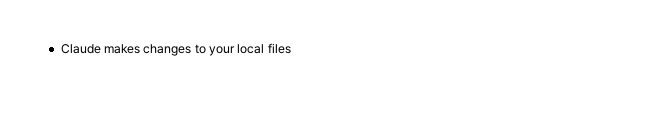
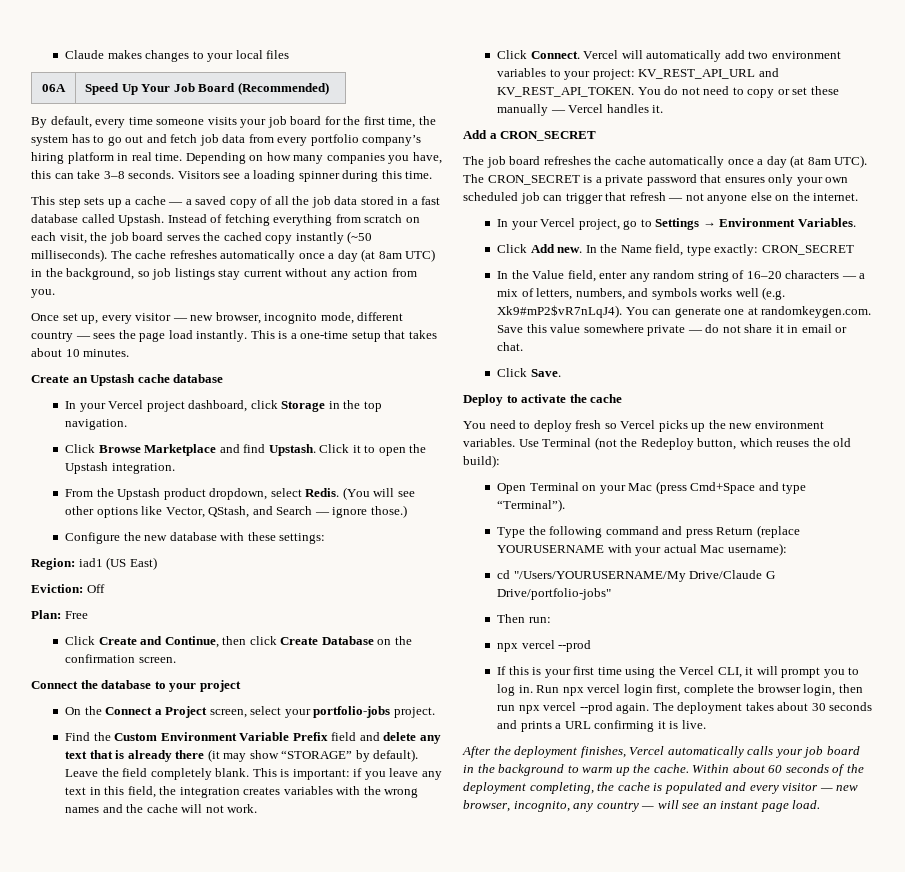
(291, 48) none -> [42,84,66,92] [85,82,329,95] [31,116,436,128] [31,134,422,146] [31,152,442,164] [31,170,433,182] [31,196,441,208] [31,214,420,226] [31,231,373,244] [31,249,436,262] [31,268,417,280] [31,289,55,298] [31,312,404,324] [31,330,437,342] [31,348,130,357] [31,374,224,386] [65,400,382,412] [65,419,128,430] [65,444,427,456] [65,462,175,474] [65,487,415,500] [65,505,407,518] [65,532,326,544] [31,557,157,570] [31,584,105,593] [31,610,88,619] [65,636,412,648] [65,654,176,663] [31,680,241,692] [65,706,435,718] [65,732,441,744] [65,749,419,762] [65,768,442,780] [65,786,419,798] [65,804,258,813] [497,50,841,62] [497,68,779,80] [497,86,839,98] [497,104,664,116] [463,130,597,141] [463,155,868,168] [463,174,849,186] [463,192,859,204] [497,218,856,230] [497,244,854,256] [497,270,866,282] [497,287,786,300] [497,305,872,318] [497,324,848,336] [497,342,524,351] [497,368,561,377] [463,394,623,406] [463,420,824,432] [463,437,852,450] [463,455,500,468] [497,481,807,494] [497,499,566,512] [497,525,800,538] [497,543,787,556] [497,570,775,582] [497,588,612,600] [497,614,551,623] [497,640,592,652] [497,666,860,678] [497,684,863,696] [497,702,873,714] [497,720,706,732] [462,746,860,758] [463,764,864,776] [463,782,859,794] [463,800,821,812] // 06A | Speed Up Your Job Board (Recommended) // By default, every time someone visits your job board for the first time, the system has to go out and fetch job data from every portfolio company’s hiring platform in real time. Depending on how many companies you have, this can take 3–8 seconds. Visitors see a loading spinner during this time. // This step sets up a cache — a saved copy of all the job data stored in a fast database called Upstash. Instead of fetching everything from scratch on each visit, the job board serves the cached copy instantly (~50 milliseconds). The cache refreshes automatically once a day (at 8am UTC) in the background, so job listings stay current without any action from you. // Once set up, every visitor — new browser, incognito mode, different country — sees the page load instantly. This is a one-time setup that takes about 10 minutes. // Create an Upstash cache database // In your Vercel project dashboard, click Storage in the top navigation. // Click Browse Marketplace and find Upstash. Click it to open the Upstash integration. // From the Upstash product dropdown, select Redis. (You will see other options like Vector, QStash, and Search — ignore those.) // Configure the new database with these settings: // Region: iad1 (US East) // Eviction: Off // Plan: Free // Click Create and Continue, then click Create Database on the confirmation screen. // Connect the database to your project // On the Connect a Project screen, select your portfolio-jobs project. // Find the Custom Environment Variable Prefix field and delete any text that is already there (it may show “STORAGE” by default). Leave the field completely blank. This is important: if you leave any text in this field, the integration creates variables with the wrong names and the cache will not work. // Click Connect. Vercel will automatically add two environment variables to your project: KV_REST_API_URL and KV_REST_API_TOKEN. You do not need to copy or set these manually — Vercel handles it. // Add a CRON_SECRET // The job board refreshes the cache automatically once a day (at 8am UTC). The CRON_SECRET is a private password that ensures only your own scheduled job can trigger that refresh — not anyone else on the internet. // In your Vercel project, go to Settings → Environment Variables. // Click Add new. In the Name field, type exactly: CRON_SECRET // In the Value field, enter any random string of 16–20 characters — a mix of letters, numbers, and symbols works well (e.g. Xk9#mP2$vR7nLqJ4). You can generate one at randomkeygen.com. Save this value somewhere private — do not share it in email or chat. // Click Save. // Deploy to activate the cache // You need to deploy fresh so Vercel picks up the new environment variables. Use Terminal (not the Redeploy button, which reuses the old build): // Open Terminal on your Mac (press Cmd+Space and type “Terminal”). // Type the following command and press Return (replace YOURUSERNAME with your actual Mac username): // cd "/Users/YOURUSERNAME/My Drive/Claude G Drive/portfolio-jobs" // Then run: // npx vercel --prod // If this is your first time using the Vercel CLI, it will prompt you to log in. Run npx vercel login first, complete the browser login, then run npx vercel --prod again. The deployment takes about 30 seconds and prints a URL confirming it is live. // After the deployment finishes, Vercel automatically calls your job board in the background to warm up the cache. Within about 60 seconds of the deployment completing, the cache is populated and every visitor — new browser, incognito, any country — will see an instant page load.

